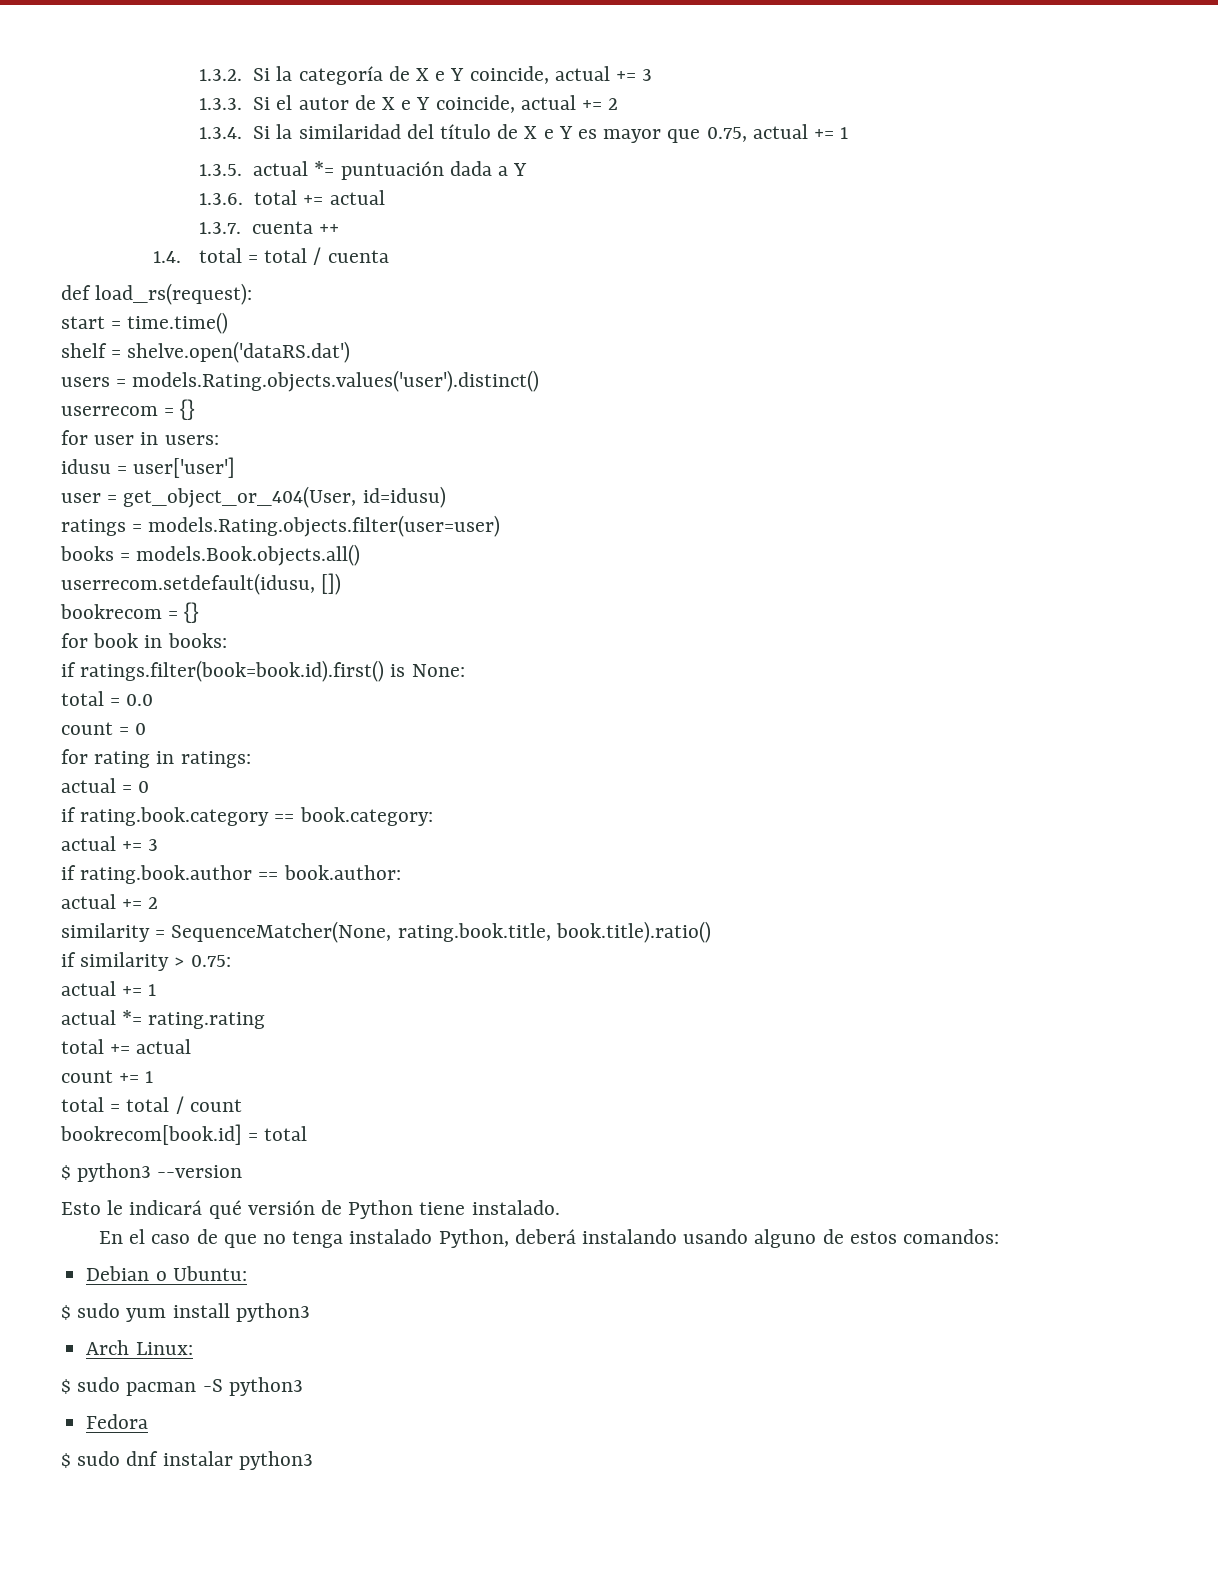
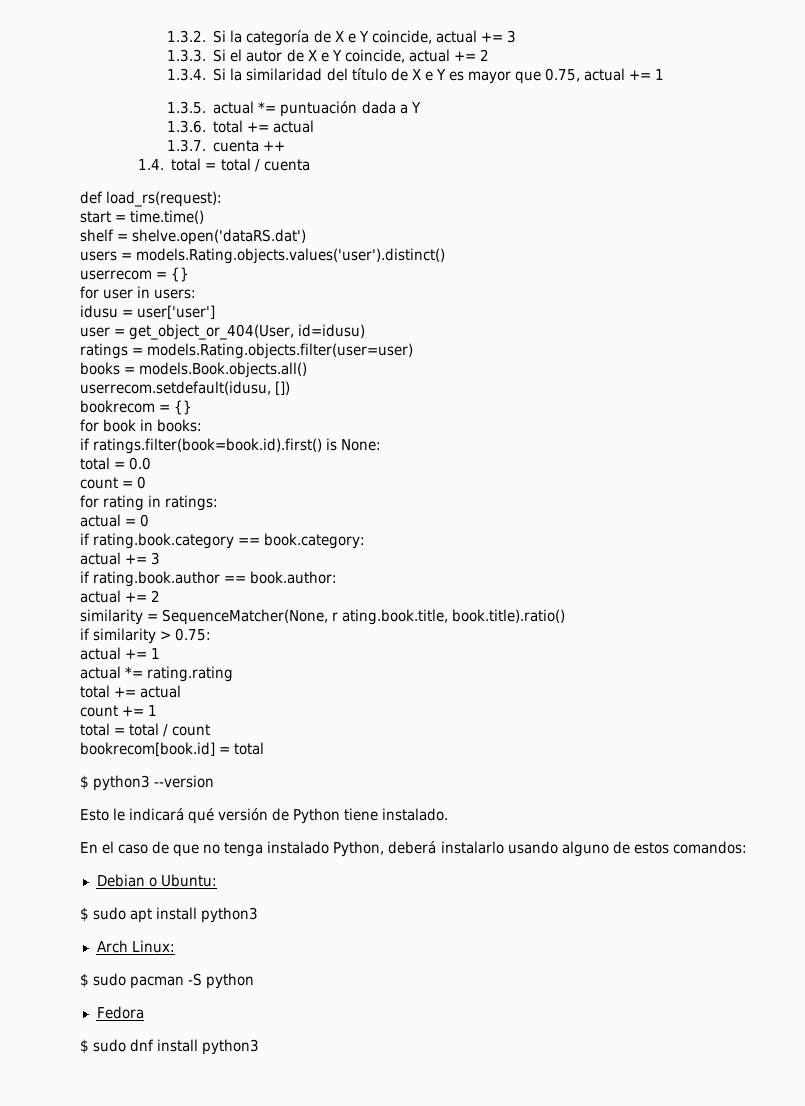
[397,923,551,942] rating.book.title, -> [332,609,449,625] r ating.book.title,
[581,1229,677,1244] instalando -> [440,841,504,854] instalarlo
[126,1308,167,1322] yum -> [130,908,153,923] apt
[228,1377,303,1396] python3 -> [206,973,255,989] python
[162,1451,233,1466] instalar -> [157,1039,199,1052] install

